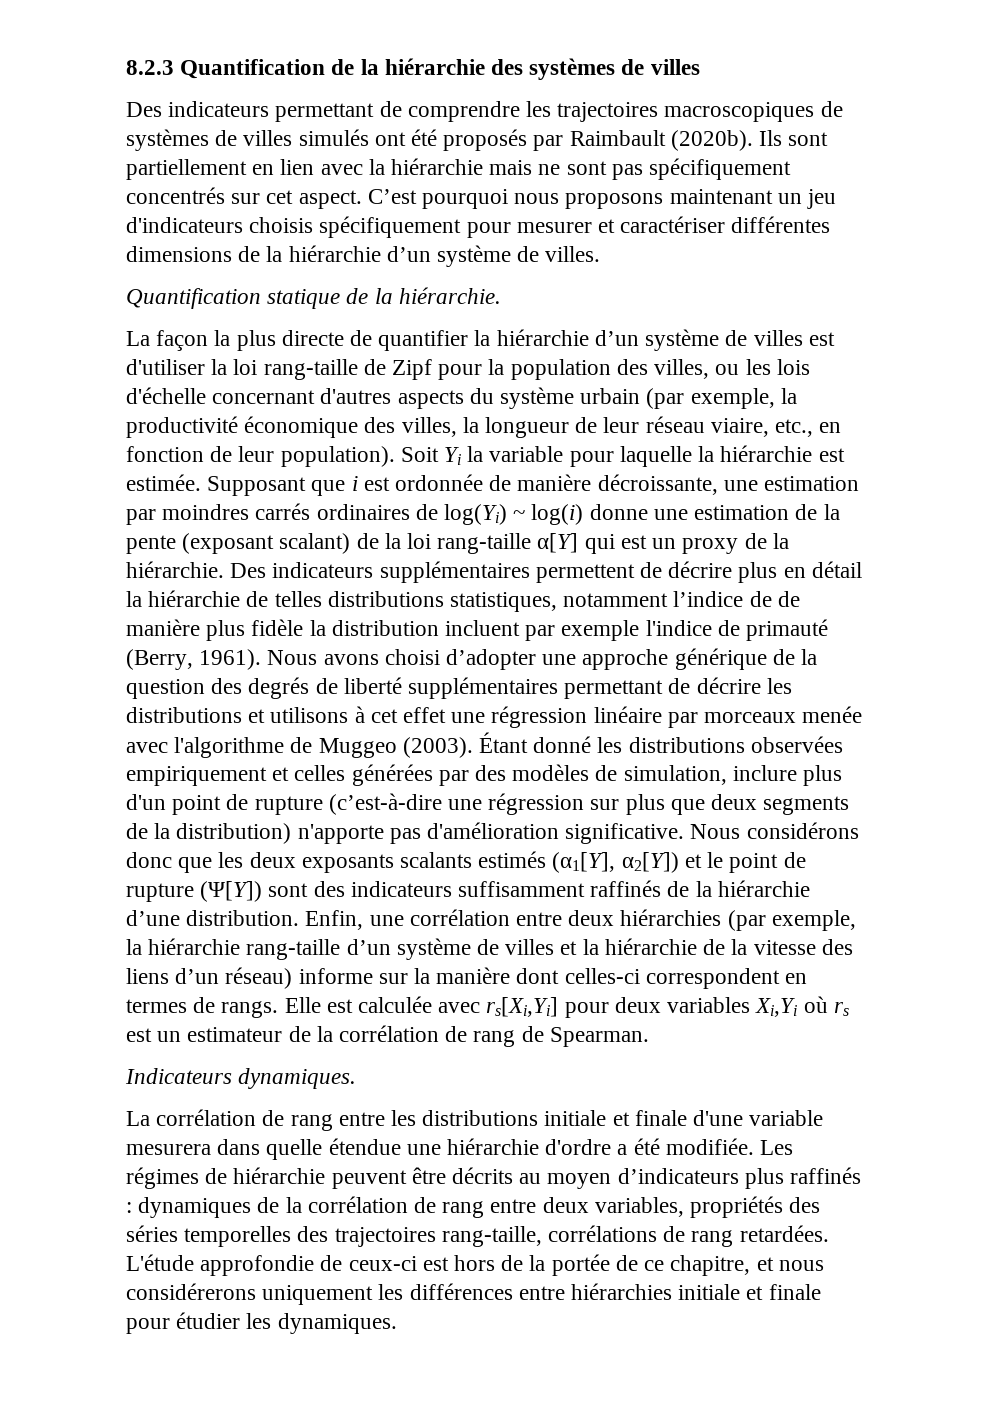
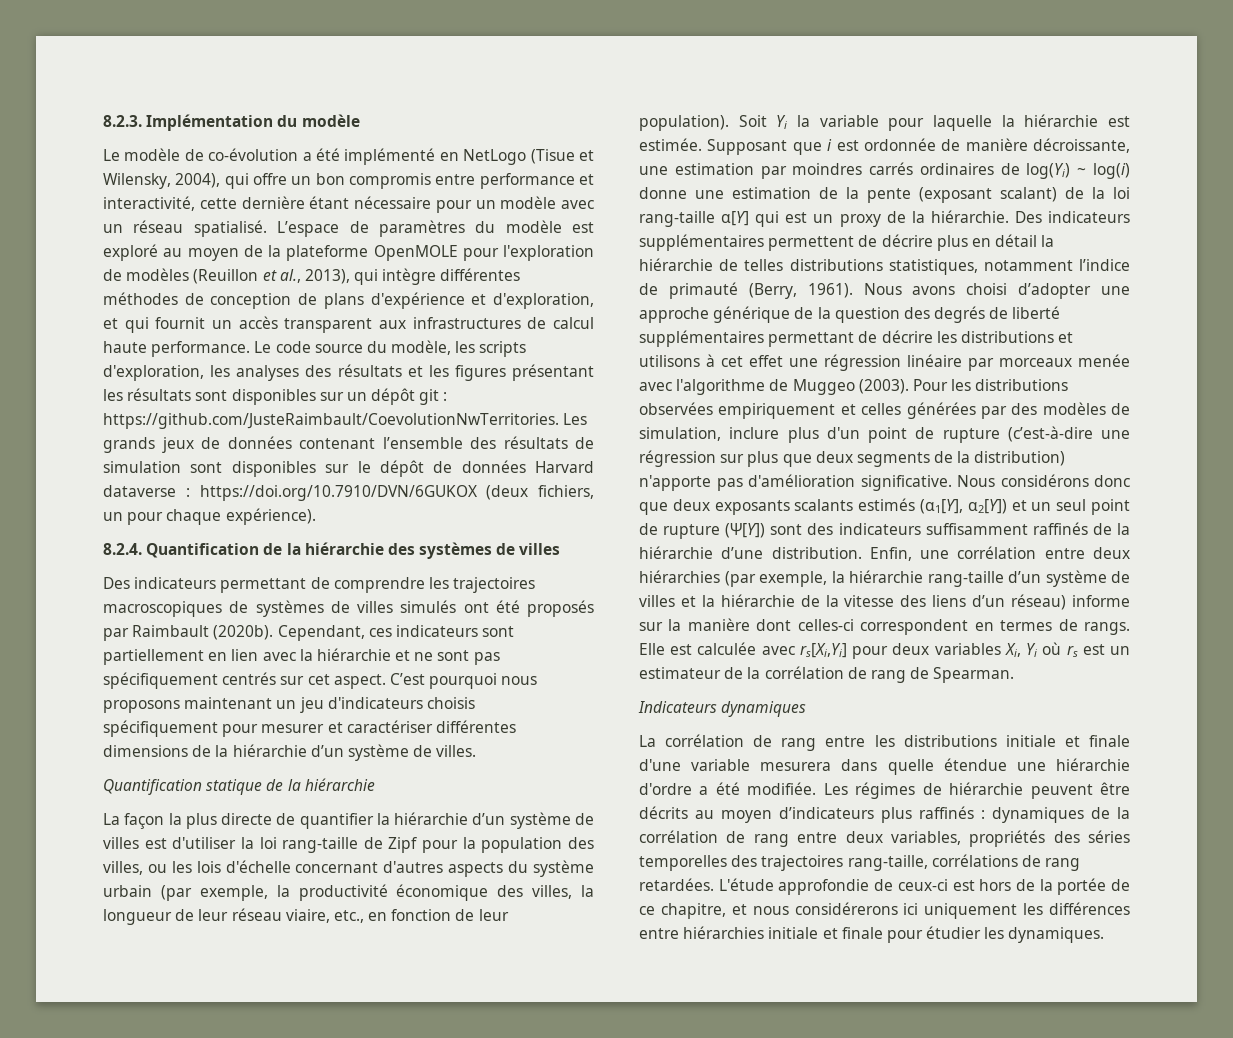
[126,60,174,75] 8.2.3 -> [103,114,360,131] [103,148,594,165] [103,173,594,189] [103,196,594,213] [103,220,594,237] [103,244,594,261] [103,268,521,285] [103,292,594,309] [103,316,594,333] [103,340,527,357] [103,364,594,381] [103,388,448,405] [103,413,588,429] [103,436,594,453] [103,460,594,477] [103,485,594,501] [103,508,316,525] [103,543,142,555] 8.2.3. Implémentation du modèle // Le modèle de co-évolution a été implémenté en NetLogo (Tisue et Wilensky, 2004), qui offre un bon compromis entre performance et interactivité, cette dernière étant nécessaire pour un modèle avec un réseau spatialisé. L’espace de paramètres du modèle est exploré au moyen de la plateforme OpenMOLE pour l'exploration de modèles (Reuillon et al., 2013), qui intègre différentes méthodes de conception de plans d'expérience et d'exploration, et qui fournit un accès transparent aux infrastructures de calcul haute performance. Le code source du modèle, les scripts d'exploration, les analyses des résultats et les figures présentant les résultats sont disponibles sur un dépôt git : https://github.com/JusteRaimbault/CoevolutionNwTerritories. Les grands jeux de données contenant l’ensemble des résultats de simulation sont disponibles sur le dépôt de données Harvard dataverse : https://doi.org/10.7910/DVN/6GUKOX (deux fichiers, un pour chaque expérience). // 8.2.4.
[759,130,783,146] Ils -> [277,625,478,641] Cependant, ces indicateurs
[489,160,533,175] mais -> [395,650,411,661] et
[126,187,225,204] concentrés -> [222,672,277,685] centrés
[398,287,501,304] hiérarchie. -> [304,778,375,791] hiérarchie
[777,591,800,607] [126,619,740,641] de manière plus fidèle la distribution incluent par exemple l'indice de -> (658, 289) none
[479,732,592,753] Étant donné -> [912,379,948,391] Pour
[218,852,244,868] les -> (668, 508) none
[707,852,724,868] le -> [1031,499,1087,511] un seul
[755,998,798,1017] Xi,Yi -> [1004,643,1038,657] Xi, Yi
[238,1068,357,1089] dynamiques. -> [721,701,807,717] dynamiques
(256, 1291) none -> [903,903,919,915] ici

